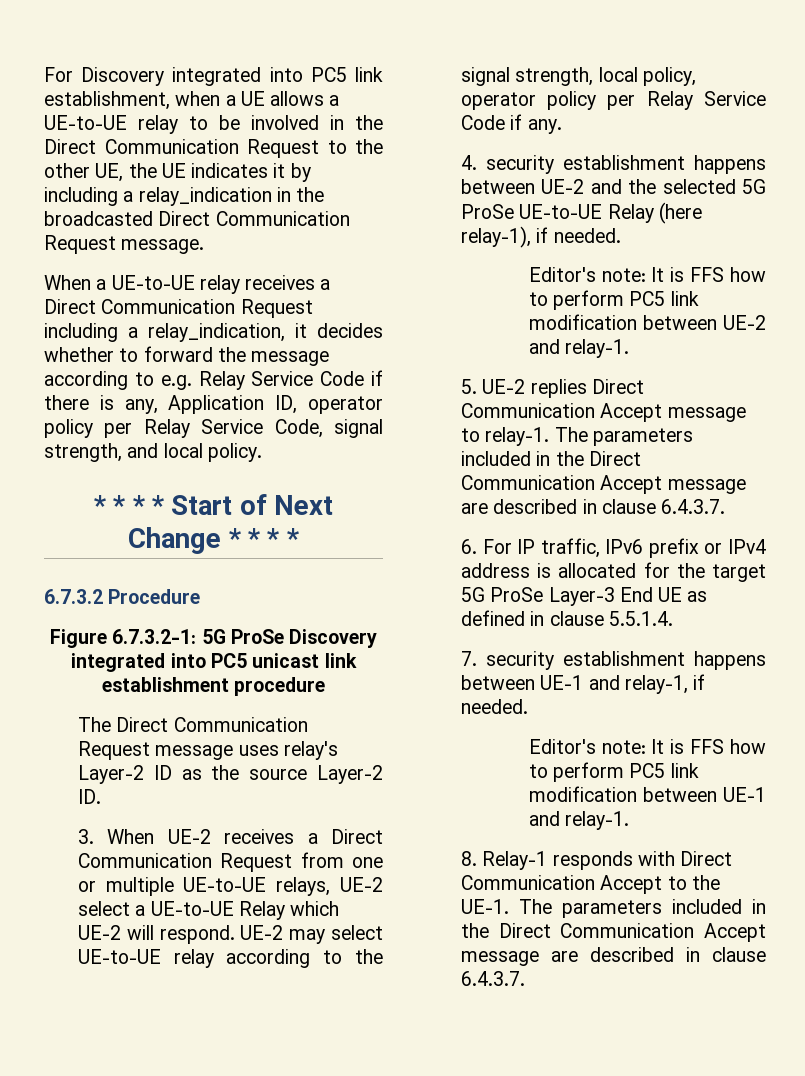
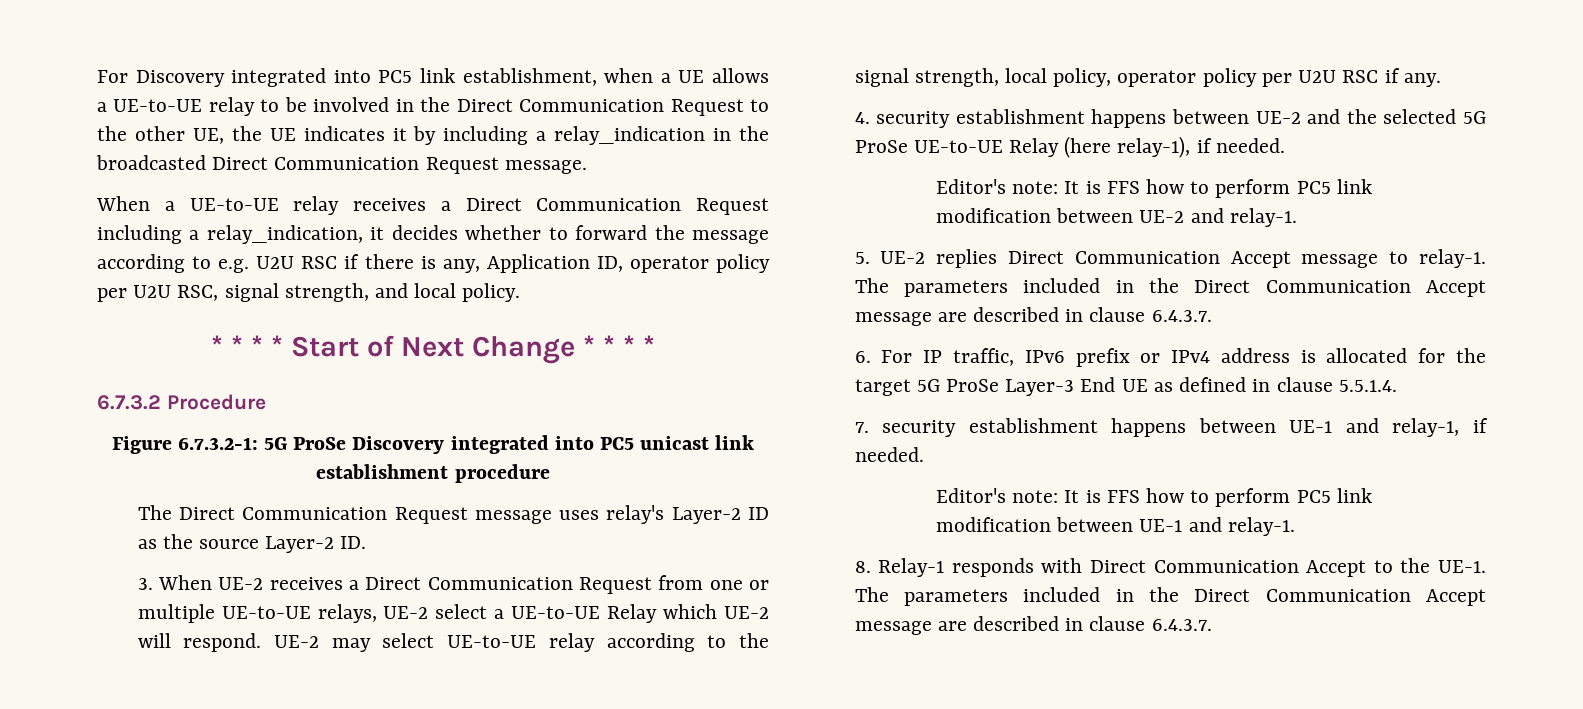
[198,371,365,390] Relay Service Code -> [256,256,338,269] U2U RSC
[143,419,323,438] Relay Service Code, -> [133,285,219,301] U2U RSC,
[646,91,766,110] [460,115,505,130] Relay Service Code -> [1298,70,1379,83] U2U RSC

